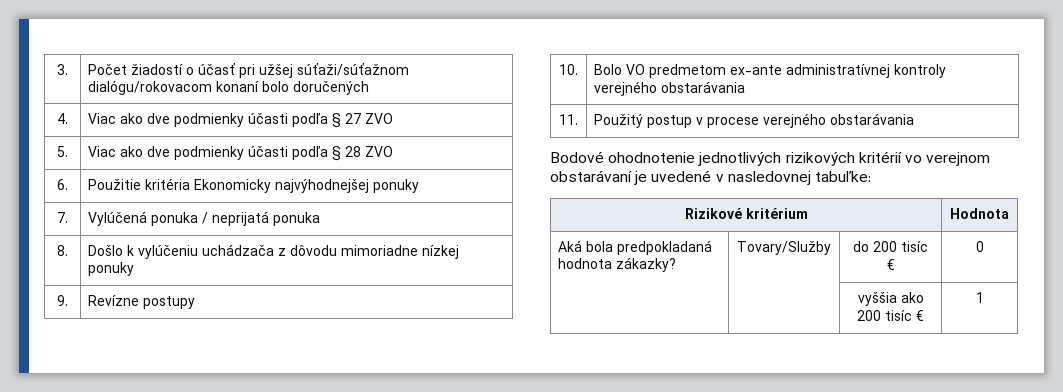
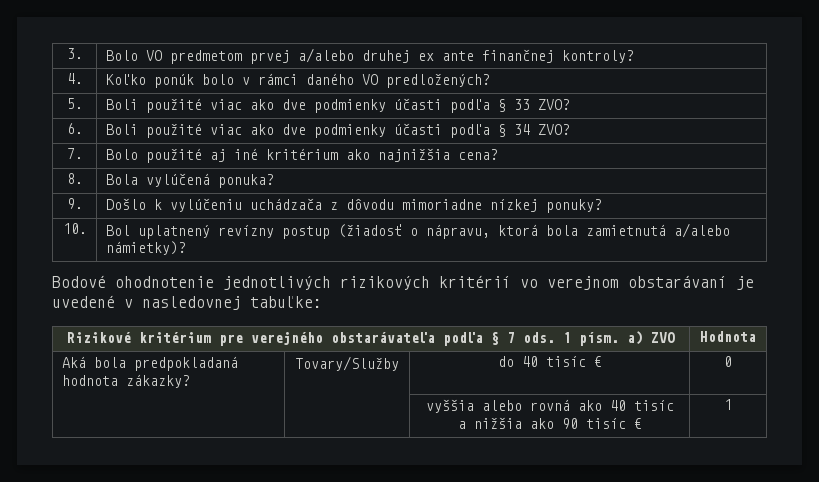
[88,63,410,78] [88,80,370,95] [57,113,68,124] [88,113,394,128] [57,146,68,157] [88,146,394,161] [57,179,68,190] [88,178,420,193] [57,212,68,223] [88,211,321,226] [57,245,68,256] Počet žiadostí o účasť pri užšej súťaži/súťažnom dialógu/rokovacom konaní bolo doručených // 4. | Viac ako dve podmienky účasti podľa § 27 ZVO // 5. | Viac ako dve podmienky účasti podľa § 28 ZVO // 6. | Použitie kritéria Ekonomicky najvýhodnejšej ponuky // 7. | Vylúčená ponuka / neprijatá ponuka // 8. -> [105,48,634,64] [66,73,83,84] [105,73,490,88] [66,98,83,109] [105,98,570,113] [66,123,83,134] [105,123,570,138] [66,148,83,159] [105,148,498,163] [66,173,83,184] [105,173,274,188] [66,198,83,209] Bolo VO predmetom prvej a/alebo druhej ex ante finančnej kontroly? // 4. | Koľko ponúk bolo v rámci daného VO predložených? // 5. | Boli použité viac ako dve podmienky účasti podľa § 33 ZVO? // 6. | Boli použité viac ako dve podmienky účasti podľa § 34 ZVO? // 7. | Bolo použité aj iné kritérium ako najnižšia cena? // 8. | Bola vylúčená ponuka? // 9.
[88,262,135,276] [57,295,68,306] [88,295,196,309] [559,64,578,75] [594,64,947,78] [594,81,746,96] [559,114,578,125] [594,113,915,128] ponuky // 9. | Revízne postupy // 10. | Bolo VO predmetom ex-ante administratívnej kontroly verejného obstarávania // 11. | Použitý postup v procese verejného obstarávania -> [545,199,602,213] [62,223,87,234] [105,223,730,239] [105,241,186,255] ponuky? // 10. | Bol uplatnený revízny postup (žiadosť o nápravu, ktorá bola zamietnutá a/alebo námietky)?
(808, 213) none -> [218,331,675,346] pre verejného obstarávateľa podľa § 7 ods. 1 písm. a) ZVO
[873,241,897,252] 200 -> [521,356,538,367] 40
[900,292,924,303] [857,310,881,321] ako 200 -> [481,399,674,411] [457,417,578,429] alebo rovná ako 40 tisíc a nižšia ako 90

